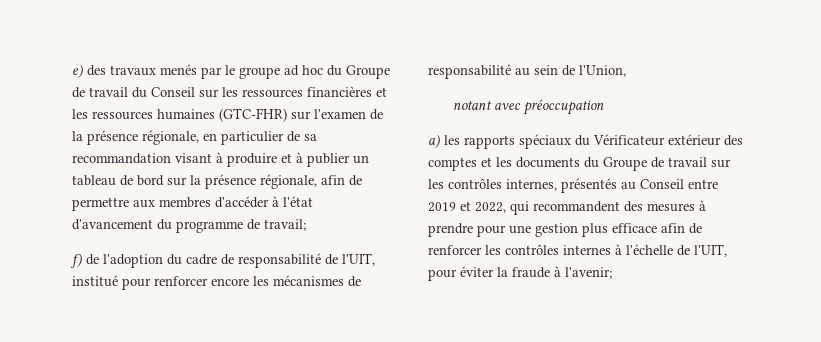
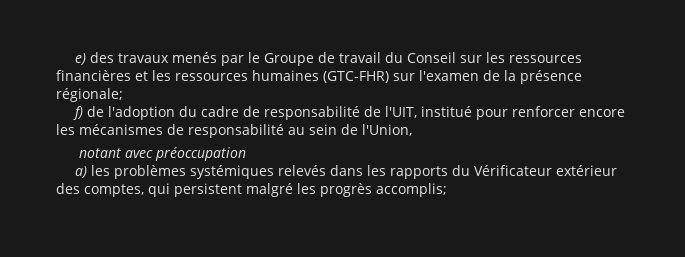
[239,65,342,79] groupe ad hoc du -> (261, 57) none
[142,130,317,145] [72,152,369,167] [72,174,362,189] [72,196,313,211] [72,219,306,233] régionale, en particulier de sa recommandation visant à produire et à publier un tableau de bord sur la présence régionale, afin de permettre aux membres d'accéder à l'état d'avancement du programme de travail; -> [56,88,123,102] régionale;
[464,134,743,149] [428,157,731,171] [428,178,718,193] [428,200,706,215] [428,223,702,237] [428,244,727,257] [428,266,612,281] rapports spéciaux du Vérificateur extérieur des comptes et les documents du Groupe de travail sur les contrôles internes, présentés au Conseil entre 2019 et 2022, qui recommandent des mesures à prendre pour une gestion plus efficace afin de renforcer les contrôles internes à l'échelle de l'UIT, pour éviter la fraude à l'avenir; -> [114,165,618,179] [56,183,447,197] problèmes systémiques relevés dans les rapports du Vérificateur extérieur des comptes, qui persistent malgré les progrès accomplis;

